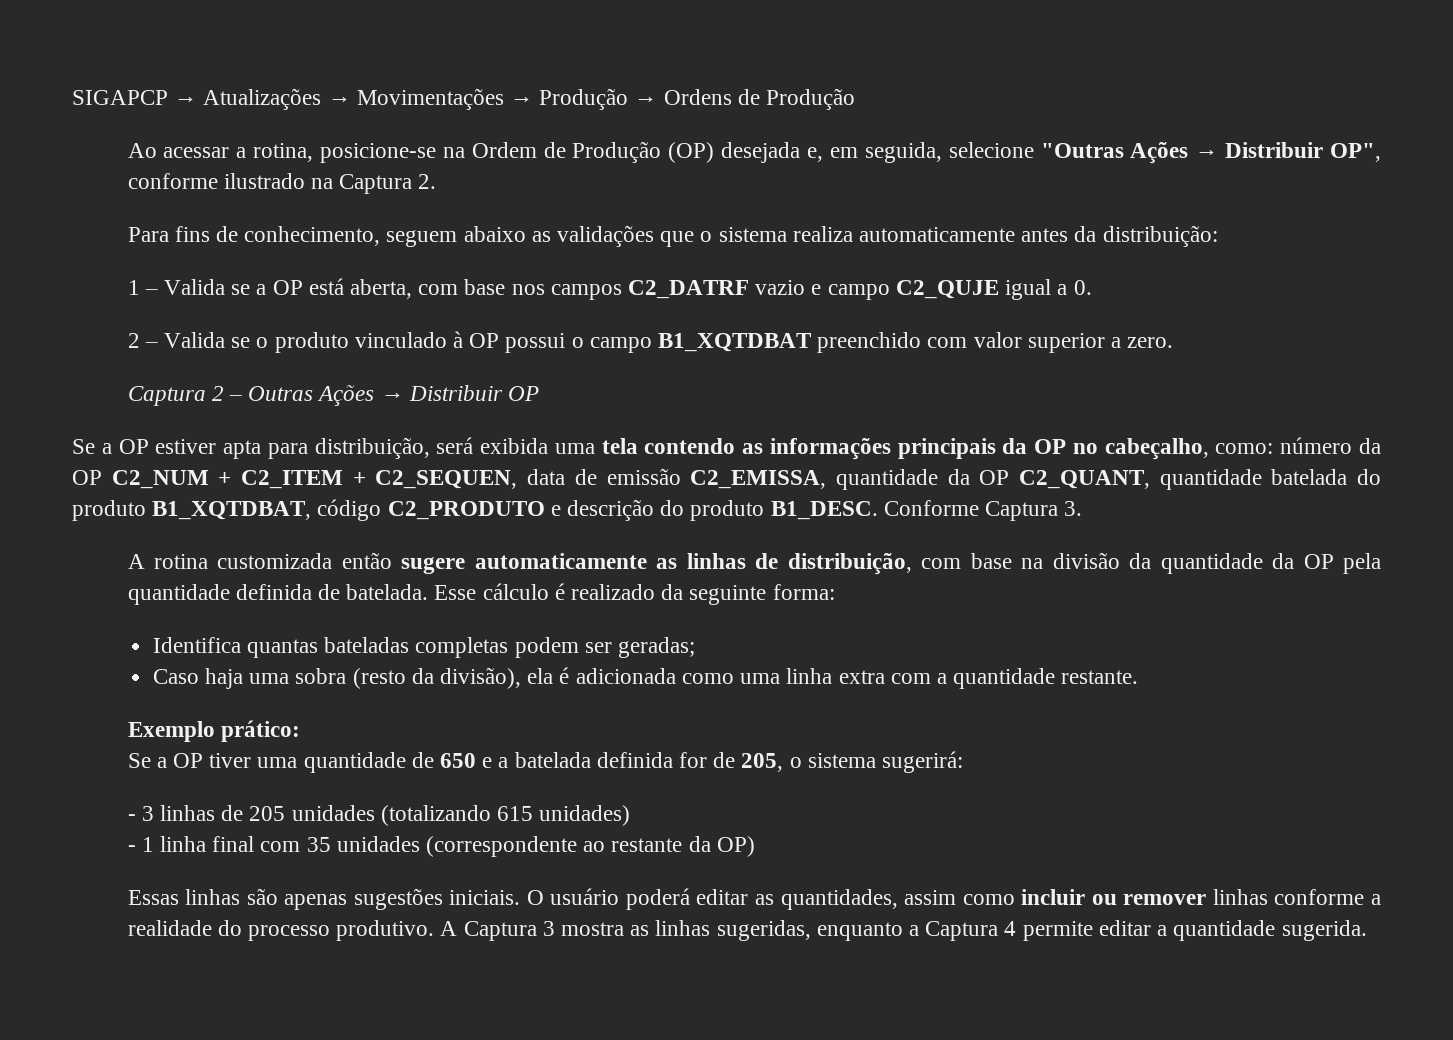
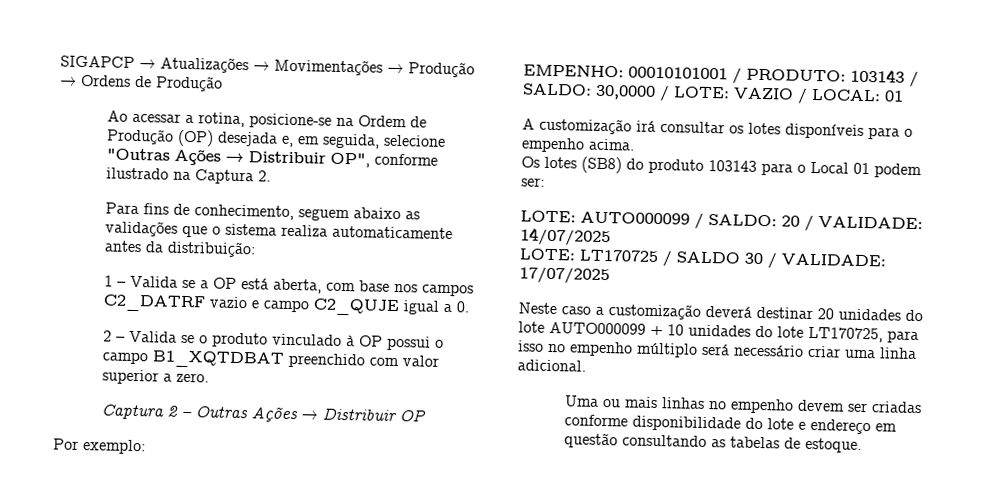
[72,437,1382,460] [72,468,1381,490] [72,499,1083,521] [127,552,1381,575] [127,583,835,605] [152,637,696,658] [152,667,1139,689] [127,720,300,742] [127,751,964,773] [127,805,631,826] [127,836,755,857] [127,888,1381,910] [127,920,1367,941] Se a OP estiver apta para distribuição, será exibida uma tela contendo as informações principais da OP no cabeçalho, como: número da OP C2_NUM + C2_ITEM + C2_SEQUEN, data de emissão C2_EMISSA, quantidade da OP C2_QUANT, quantidade batelada do produto B1_XQTDBAT, código C2_PRODUTO e descrição do produto B1_DESC. Conforme Captura 3. // A rotina customizada então sugere automaticamente as linhas de distribuição, com base na divisão da quantidade da OP pela quantidade definida de batelada. Esse cálculo é realizado da seguinte forma: // Identifica quantas bateladas completas podem ser geradas; // Caso haja uma sobra (resto da divisão), ela é adicionada como uma linha extra com a quantidade restante. // Exemplo prático: // Se a OP tiver uma quantidade de 650 e a batelada definida for de 205, o sistema sugerirá: // - 3 linhas de 205 unidades (totalizando 615 unidades) // - 1 linha final com 35 unidades (correspondente ao restante da OP) // Essas linhas são apenas sugestões iniciais. O usuário poderá editar as quantidades, assim como incluir ou remover linhas conforme a realidade do processo produtivo. A Captura 3 mostra as linhas sugeridas, enquanto a Captura 4 permite editar a quantidade sugerida. -> [53,438,146,455] [523,64,919,87] [522,83,904,104] [522,117,913,140] [521,137,635,153] [521,156,922,179] [521,177,545,187] [520,210,923,232] [520,227,611,247] [519,248,886,269] [519,266,610,285] [518,302,923,322] [518,321,919,344] [518,340,917,360] [517,359,586,372] [563,395,922,414] [563,414,897,435] [563,432,862,453] Por exemplo: // EMPENHO: 00010101001 / PRODUTO: 103143 / SALDO: 30,0000 / LOTE: VAZIO / LOCAL: 01 // A customização irá consultar os lotes disponíveis para o empenho acima. // Os lotes (SB8) do produto 103143 para o Local 01 podem ser: // LOTE: AUTO000099 / SALDO: 20 / VALIDADE: 14/07/2025 // LOTE: LT170725 / SALDO 30 / VALIDADE: 17/07/2025 // Neste caso a customização deverá destinar 20 unidades do lote AUTO000099 + 10 unidades do lote LT170725, para isso no empenho múltiplo será necessário criar uma linha adicional. // Uma ou mais linhas no empenho devem ser criadas conforme disponibilidade do lote e endereço em questão consultando as tabelas de estoque.

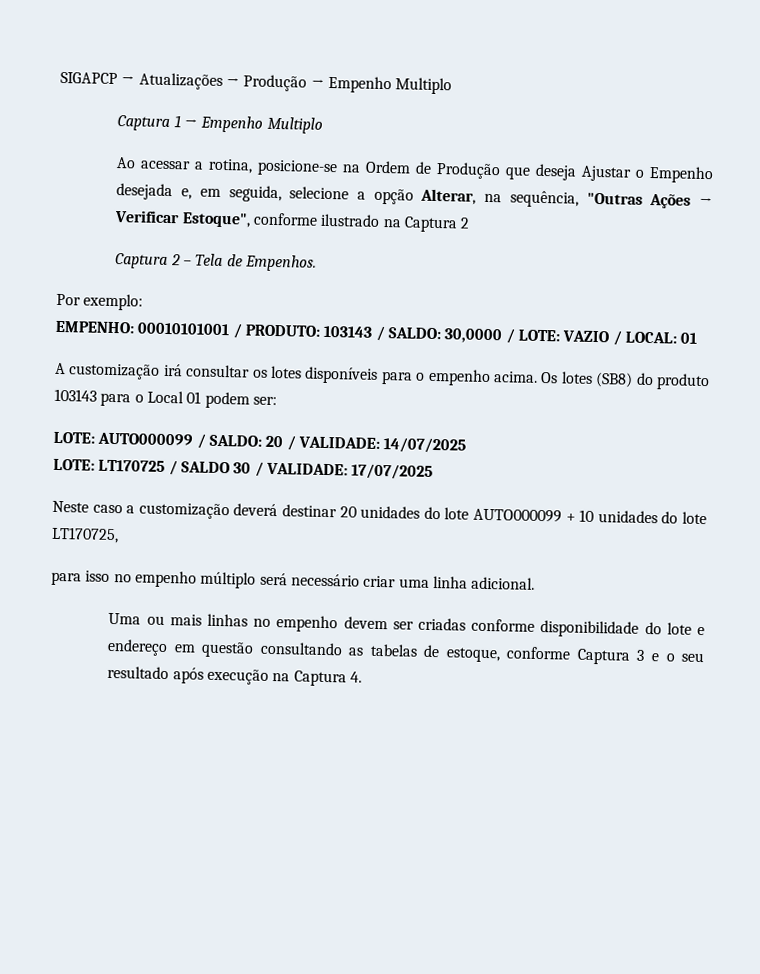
[274,58,475,78] [60,74,223,92] Movimentações → Produção → Ordens de Produção -> [243,74,453,95] [117,115,323,134] Produção → Empenho Multiplo // Captura 1 → Empenho Multiplo
[176,129,214,147] (OP) -> [505,163,715,184] que deseja Ajustar o Empenho
(446, 140) none -> [356,188,579,208] a opção Alterar, na sequência,
[247,151,370,168] Distribuir OP", -> [114,210,251,228] Verificar Estoque",
[257,170,271,182] [104,202,420,222] [104,220,453,240] [103,240,256,258] [103,275,474,297] [102,294,469,317] [102,330,444,351] [101,350,439,369] [101,369,209,385] [100,404,426,423] 2. // Para fins de conhecimento, seguem abaixo as validações que o sistema realiza automaticamente antes da distribuição: // 1 – Valida se a OP está aberta, com base nos campos C2_DATRF vazio e campo C2_QUJE igual a 0. // 2 – Valida se o produto vinculado à OP possui o campo B1_XQTDBAT preenchido com valor superior a zero. // Captura 2 – Outras Ações → Distribuir OP -> [460,217,471,229] [115,253,318,272] 2 // Captura 2 – Tela de Empenhos.
(635, 144) // -> (538, 377) none
(883, 334) none -> (119, 535) //
[804,437,862,453] estoque. -> [445,646,705,665] [107,665,363,687] estoque, conforme Captura 3 e o seu resultado após execução na Captura 4.

